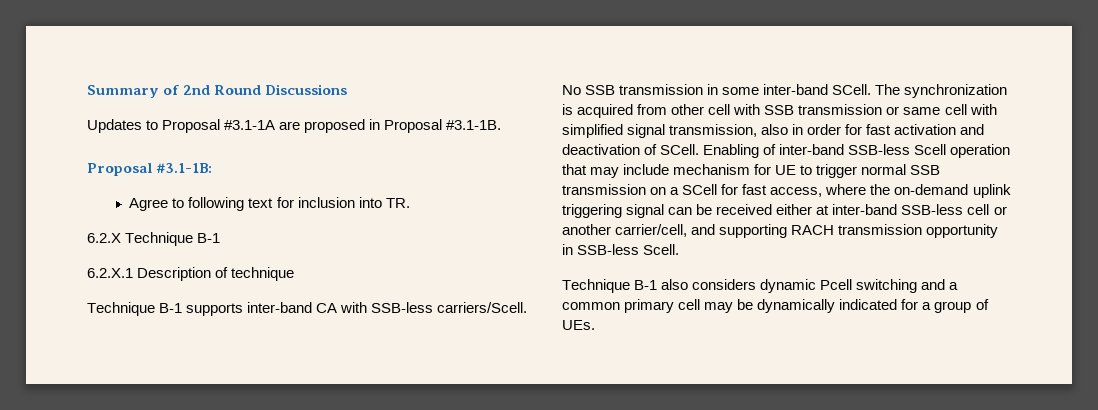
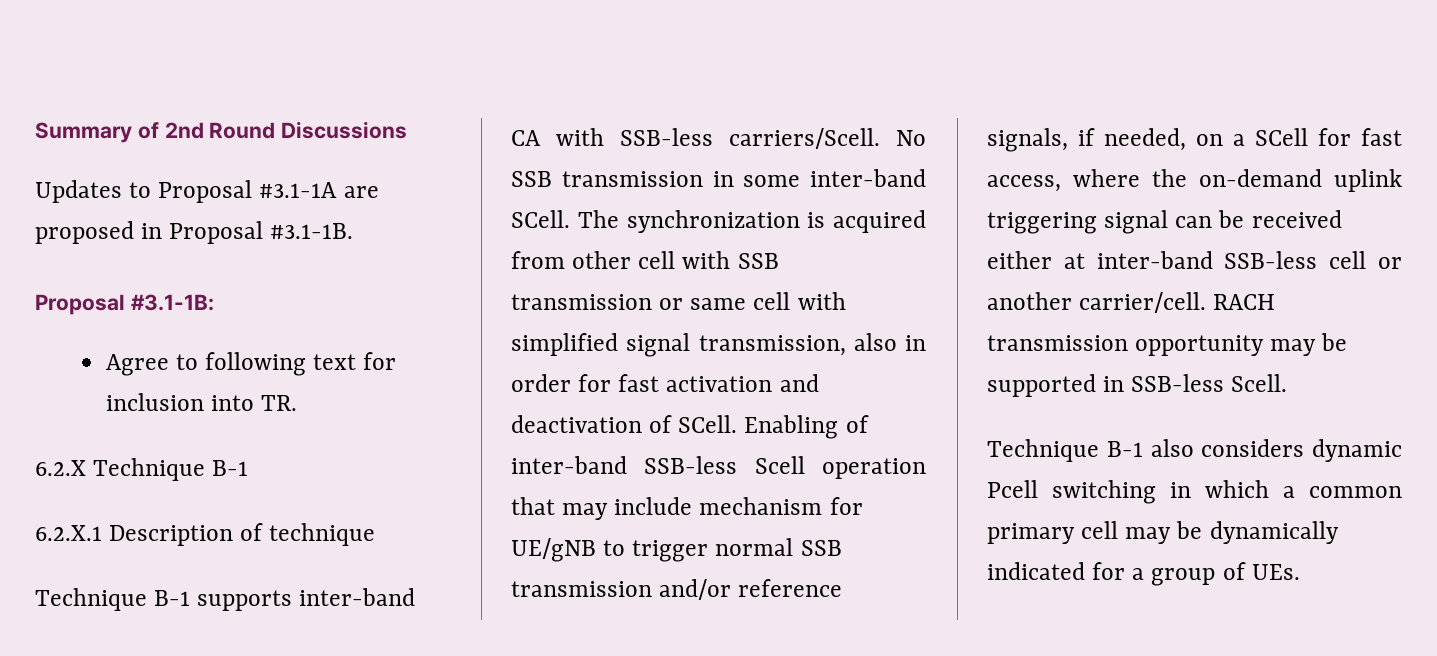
[775,165,797,175] UE -> [511,538,596,562] UE/gNB
(646, 189) none -> [659,579,843,600] [987,128,1186,152] and/or reference signals, if needed,
[615,224,999,238] carrier/cell, and supporting RACH transmission opportunity -> [1079,292,1276,313] [987,333,1348,356] [987,374,1096,397] carrier/cell. RACH transmission opportunity may be supported
[921,279,946,290] and -> [1170,480,1269,498] in which

